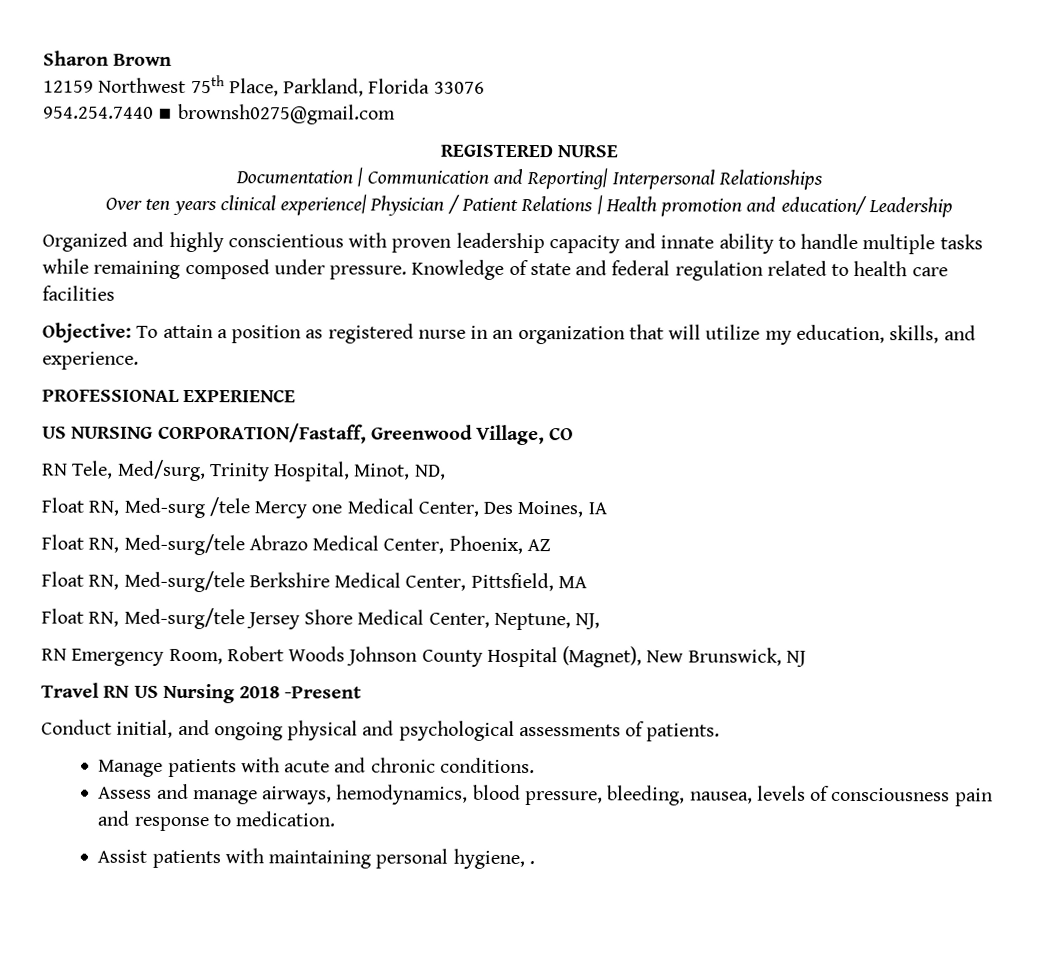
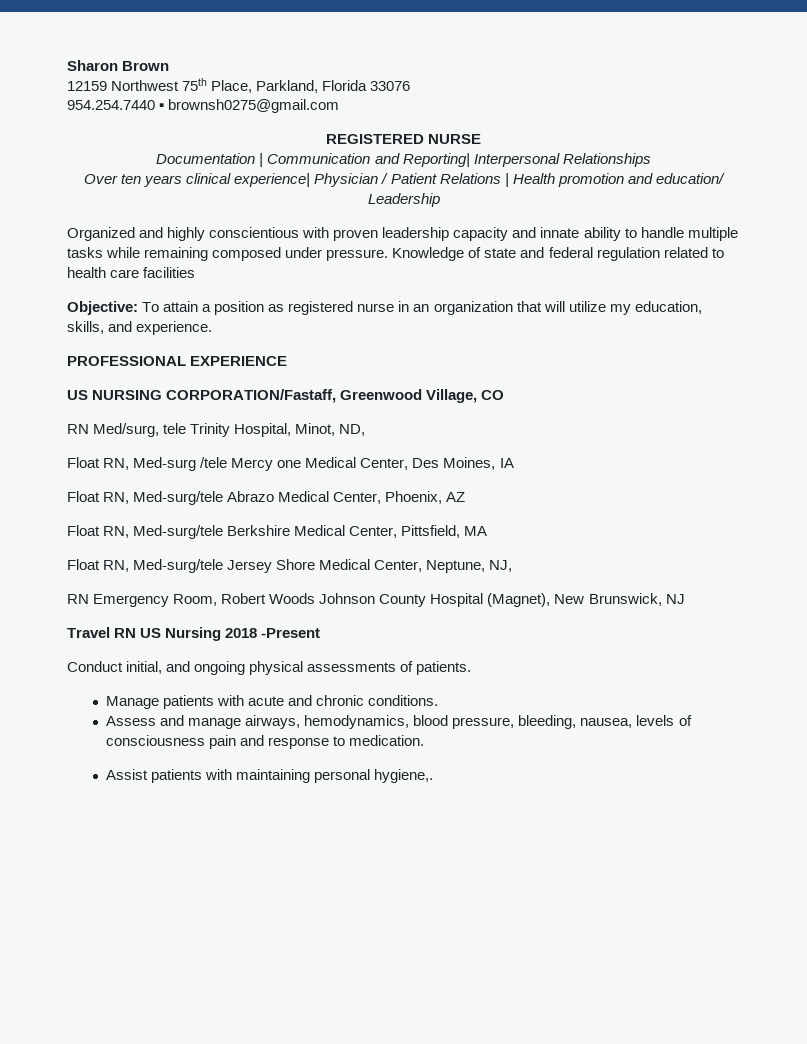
[72,459,206,482] Tele, Med/surg, -> [93,423,187,437] Med/surg, tele
[362,720,515,741] and psychological -> (304, 668) none
[452,848,535,870] hygiene, . -> [374,769,434,783] hygiene,.

